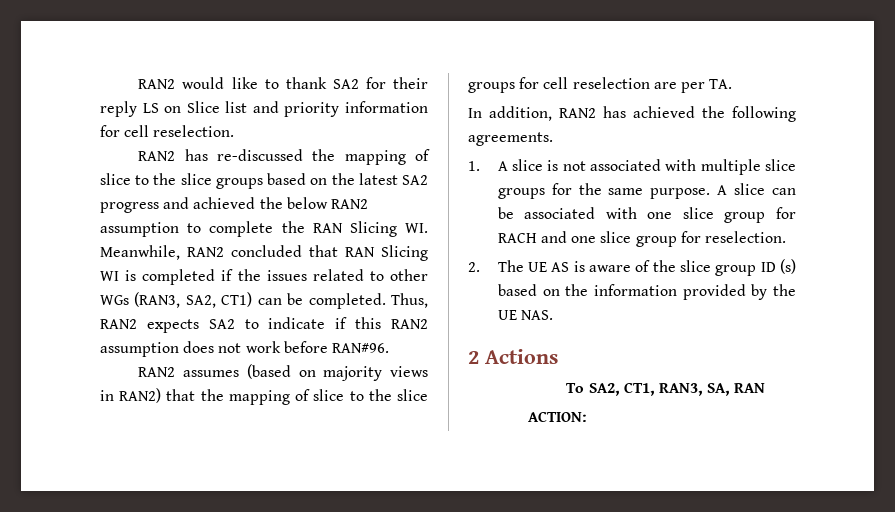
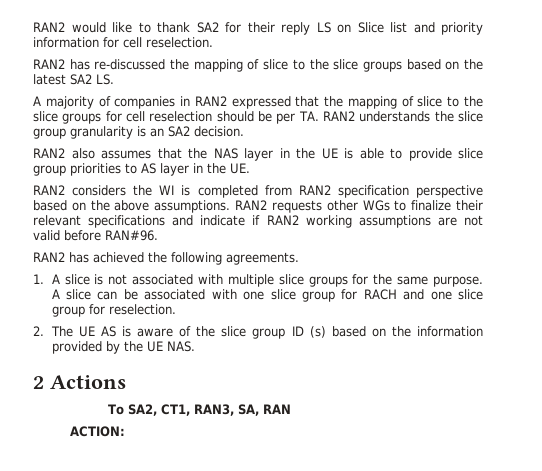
[100,197,368,213] [100,221,428,237] [100,245,428,261] [100,269,428,285] [100,292,428,309] [100,317,428,333] [100,341,389,357] [138,364,428,381] [100,388,162,403] progress and achieved the below RAN2 assumption to complete the RAN Slicing WI. Meanwhile, RAN2 concluded that RAN Slicing WI is completed if the issues related to other WGs (RAN3, SA2, CT1) can be completed. Thus, RAN2 expects SA2 to indicate if this RAN2 assumption does not work before RAN#96. // RAN2 assumes (based on majority views in RAN2) -> [96,74,114,85] [33,96,291,109] LS. // A majority of companies in RAN2 expressed
[653,82,677,89] are -> [216,111,272,122] should be
[468,106,552,121] // In addition, -> [323,111,483,122] [33,126,244,139] [33,148,483,161] [33,163,250,176] [33,185,483,198] [33,200,483,213] [33,215,483,228] [33,230,158,241] RAN2 understands the slice group granularity is an SA2 decision. // RAN2 also assumes that the NAS layer in the UE is able to provide slice group priorities to AS layer in the UE. // RAN2 considers the WI is completed from RAN2 specification perspective based on the above assumptions. RAN2 requests other WGs to finalize their relevant specifications and indicate if RAN2 working assumptions are not valid before RAN#96. //

